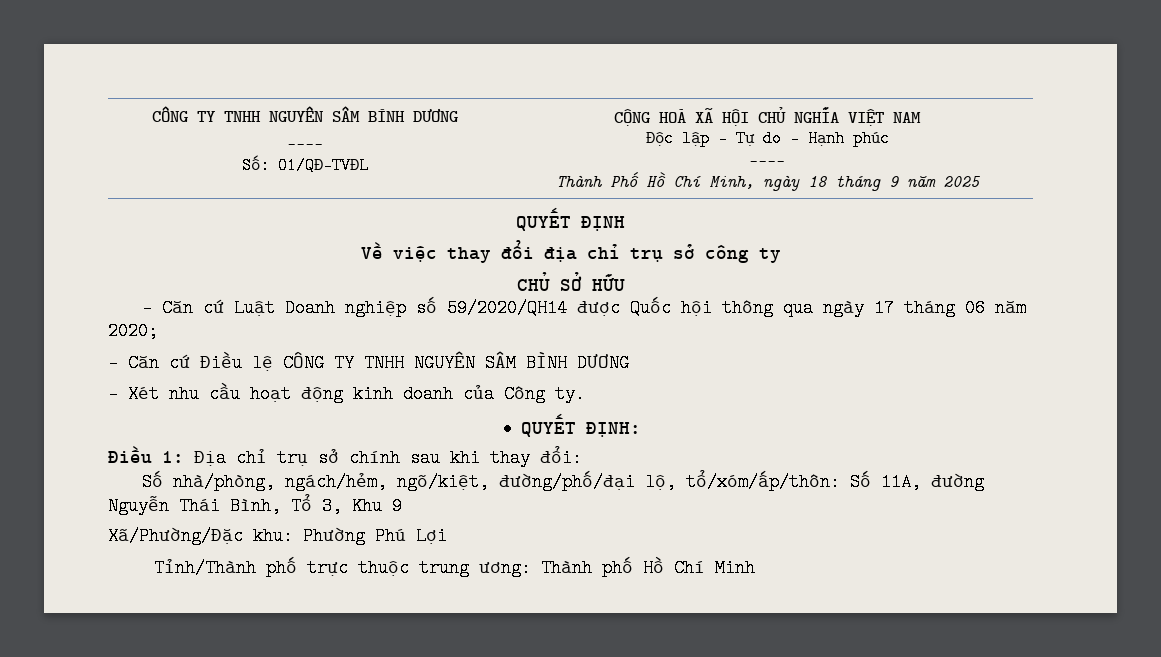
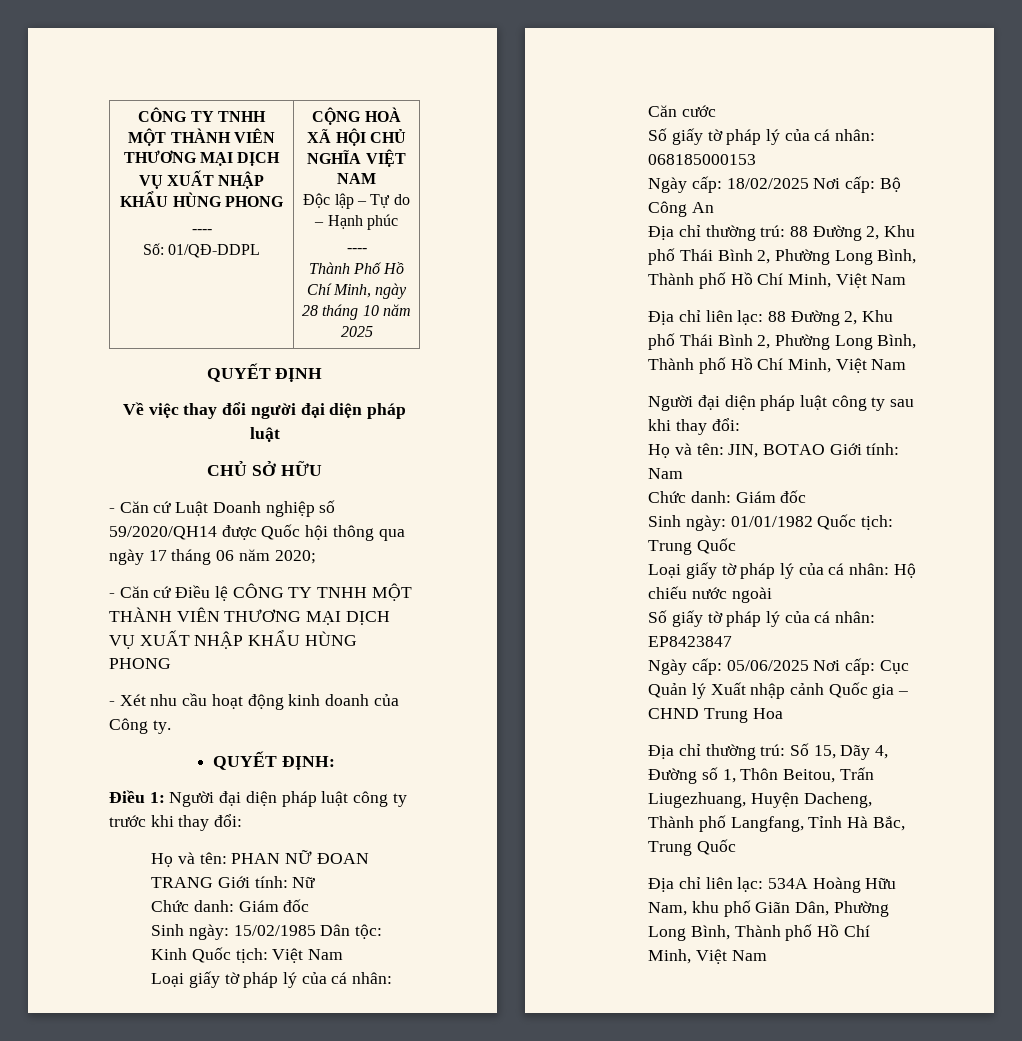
[152,106,458,122] CÔNG TY TNHH NGUYÊN SÂM BÌNH DƯƠNG -> [138,107,266,122] [128,128,275,146] [123,150,281,166] [138,170,265,189] [120,191,284,207] CÔNG TY TNHH MỘT THÀNH VIÊN THƯƠNG MẠI DỊCH VỤ XUẤT NHẬP KHẨU HÙNG PHONG
[278,157,369,174] 01/QĐ-TVĐL -> [168,244,261,258] 01/QĐ-DDPL
[807,175,899,191] 18 tháng 9 -> [302,304,379,320] 28 tháng 10
[543,244,781,263] địa chỉ trụ sở công ty -> [250,403,407,419] [249,427,280,442] người đại diện pháp luật
[414,351,629,372] NGUYÊN SÂM BÌNH DƯƠNG -> [371,583,412,601] [109,607,390,625] [109,630,357,649] [109,658,171,669] MỘT THÀNH VIÊN THƯƠNG MẠI DỊCH VỤ XUẤT NHẬP KHẨU HÙNG PHONG
[194,446,582,467] [141,470,984,491] [108,494,402,515] [108,527,447,545] [153,556,755,577] Địa chỉ trụ sở chính sau khi thay đổi: // Số nhà/phòng, ngách/hẻm, ngõ/kiệt, đường/phố/đại lộ, tổ/xóm/ấp/thôn: Số 11A, đường Nguyễn Thái Bình, Tổ 3, Khu 9 // Xã/Phường/Đặc khu: Phường Phú Lợi // Tỉnh/Thành phố trực thuộc trung ương: Thành phố Hồ Chí Minh -> [169,791,407,807] [109,814,243,831] [151,850,369,867] [151,876,316,888] [151,899,310,912] [151,924,383,940] [151,947,344,963] [151,971,393,988] [648,105,716,117] [648,128,876,145] [648,154,757,165] [648,176,901,193] [648,201,714,217] [648,225,916,241] [648,248,917,265] [648,272,907,289] [648,310,894,326] [648,333,917,350] [648,357,907,374] [648,395,915,411] [648,418,740,435] [648,443,900,458] [648,468,684,479] [648,490,807,503] [648,514,894,531] [648,538,736,555] [648,562,916,579] [648,586,772,603] [648,610,876,627] [648,636,733,647] [648,658,909,675] [648,682,909,699] [648,708,783,723] [648,743,889,760] [648,767,874,784] [648,792,872,808] [648,815,905,832] [648,839,736,856] [648,877,897,893] [648,900,889,917] [648,924,870,941] [648,949,767,964] Người đại diện pháp luật công ty trước khi thay đổi: // Họ và tên: PHAN NỮ ĐOAN TRANG Giới tính: Nữ // Chức danh: Giám đốc // Sinh ngày: 15/02/1985 Dân tộc: Kinh Quốc tịch: Việt Nam // Loại giấy tờ pháp lý của cá nhân: Căn cước // Số giấy tờ pháp lý của cá nhân: 068185000153 // Ngày cấp: 18/02/2025 Nơi cấp: Bộ Công An // Địa chỉ thường trú: 88 Đường 2, Khu phố Thái Bình 2, Phường Long Bình, Thành phố Hồ Chí Minh, Việt Nam // Địa chỉ liên lạc: 88 Đường 2, Khu phố Thái Bình 2, Phường Long Bình, Thành phố Hồ Chí Minh, Việt Nam // Người đại diện pháp luật công ty sau khi thay đổi: // Họ và tên: JIN, BOTAO Giới tính: Nam // Chức danh: Giám đốc // Sinh ngày: 01/01/1982 Quốc tịch: Trung Quốc // Loại giấy tờ pháp lý của cá nhân: Hộ chiếu nước ngoài // Số giấy tờ pháp lý của cá nhân: EP8423847 // Ngày cấp: 05/06/2025 Nơi cấp: Cục Quản lý Xuất nhập cảnh Quốc gia – CHND Trung Hoa // Địa chỉ thường trú: Số 15, Dãy 4, Đường số 1, Thôn Beitou, Trấn Liugezhuang, Huyện Dacheng, Thành phố Langfang, Tỉnh Hà Bắc, Trung Quốc // Địa chỉ liên lạc: 534A Hoàng Hữu Nam, khu phố Giãn Dân, Phường Long Bình, Thành phố Hồ Chí Minh, Việt Nam

